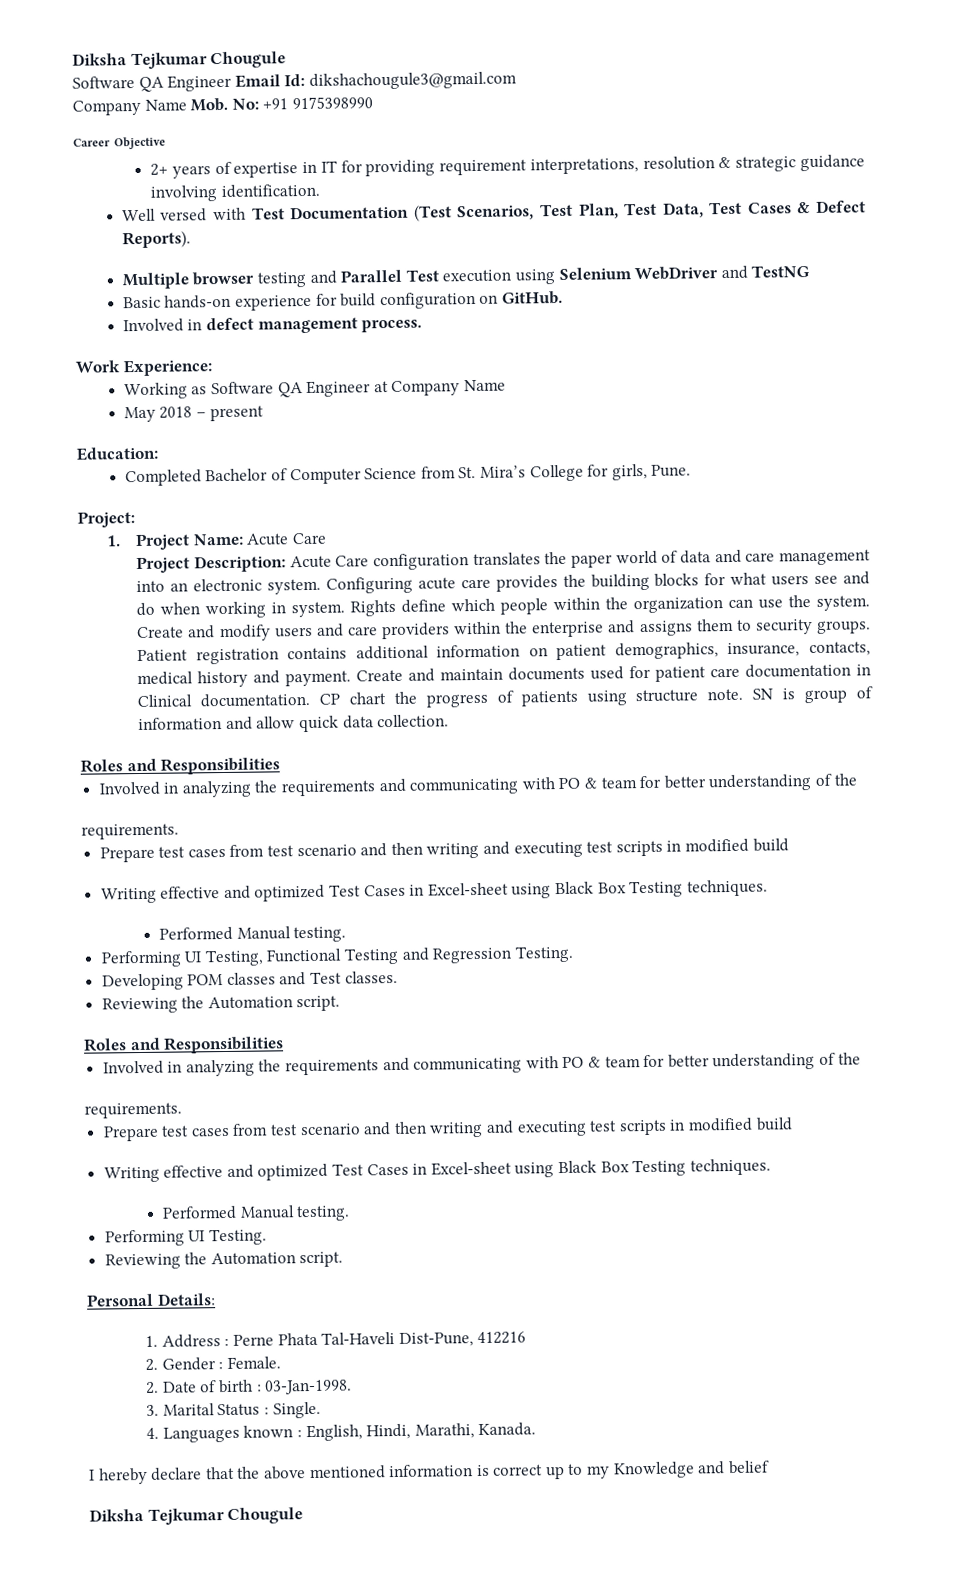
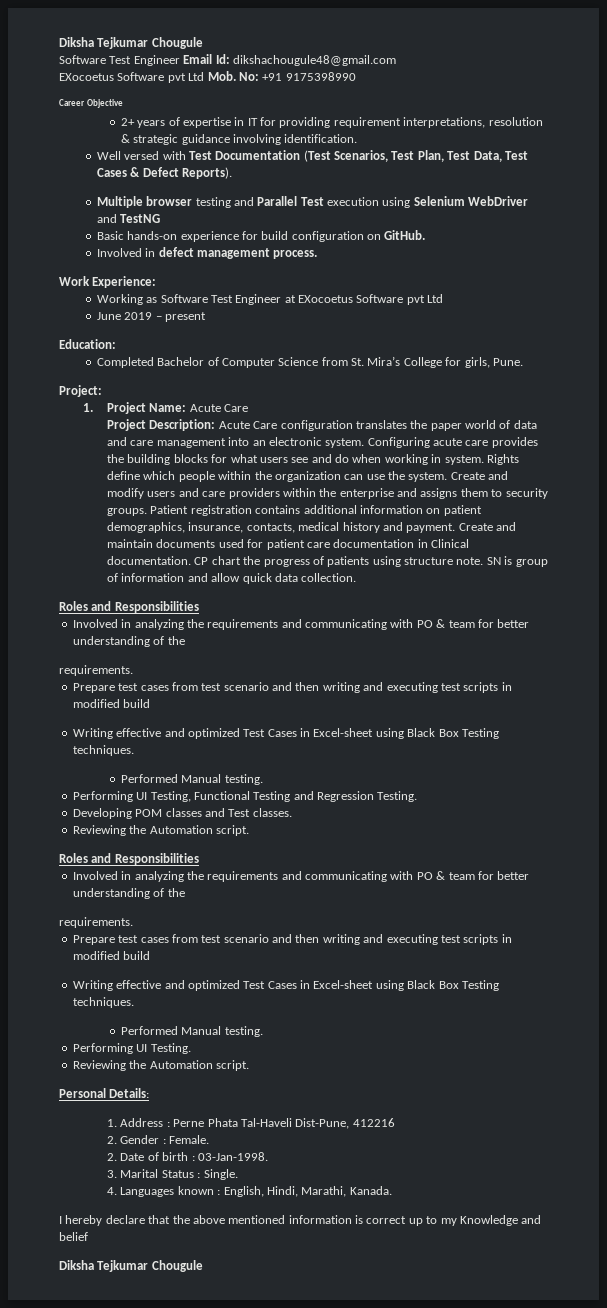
[138,76,164,92] QA -> [109,56,132,64] Test
[308,71,517,90] [72,99,187,116] dikshachougule3@gmail.com // Company Name -> [232,55,396,66] [59,72,205,83] dikshachougule48@gmail.com // EXocoetus Software pvt Ltd
[277,382,303,398] QA -> [210,295,233,303] Test
[391,379,506,396] [123,406,193,423] Company Name // May 2018 -> [298,294,444,305] [96,312,153,320] EXocoetus Software pvt Ltd // June 2019

